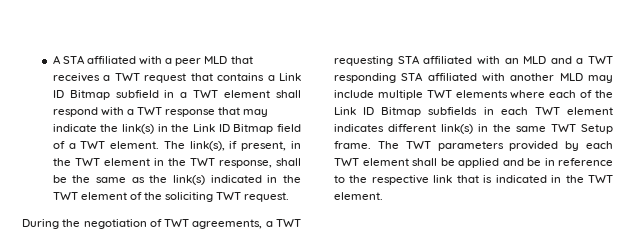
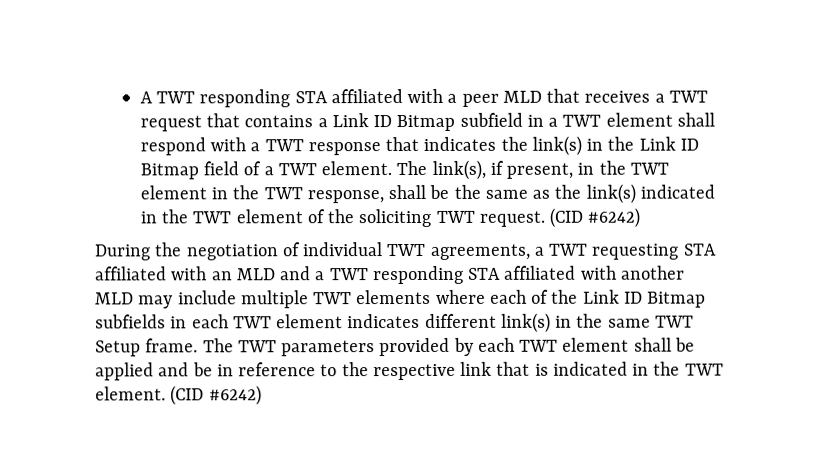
(61, 59) none -> [156,89,291,108] TWT responding
[243,109,269,117] [52,124,97,132] may indicate -> [423,136,497,151] indicates
(290, 197) none -> [549,207,641,228] (CID #6242)
(162, 223) none -> [303,242,384,257] individual
(383, 196) none -> [170,385,262,406] (CID #6242)

